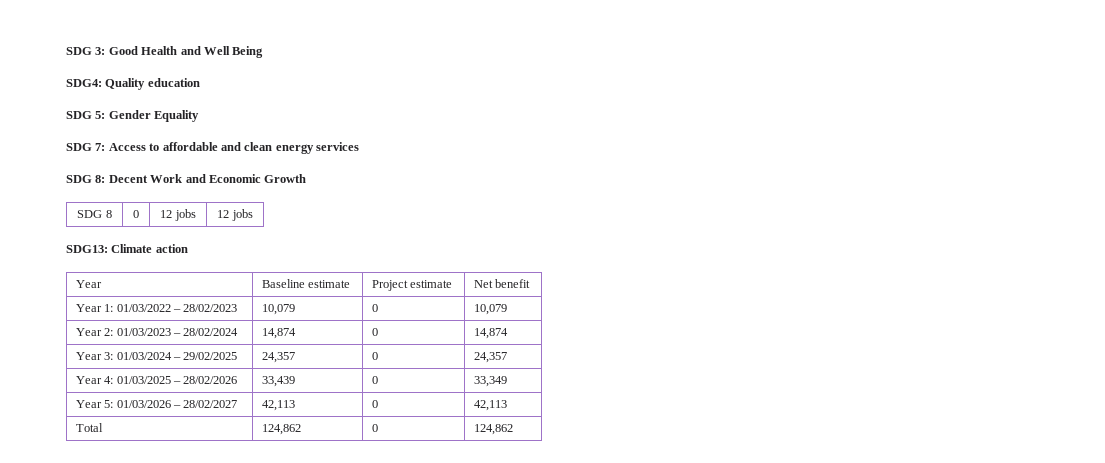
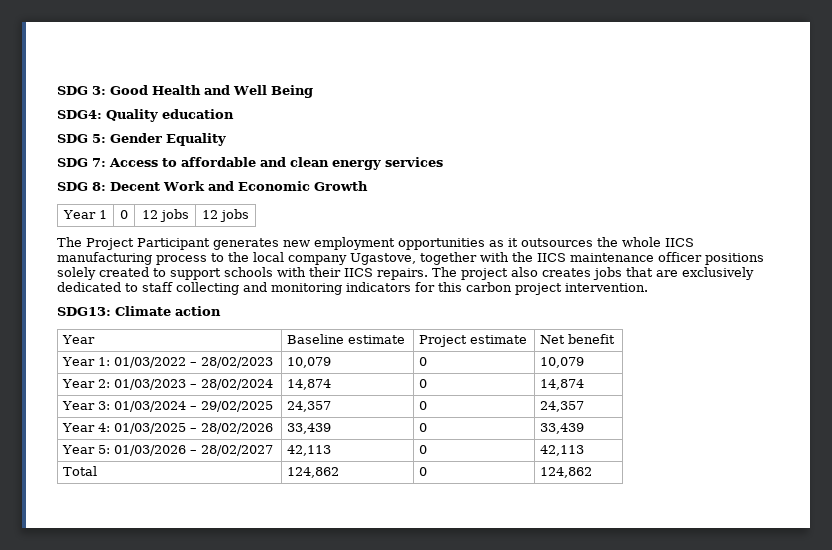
[77,210,112,218] SDG 8 -> [63,210,107,219] Year 1
(253, 215) none -> [57,237,694,250] [57,252,764,265] [57,267,754,280] [57,282,648,295] // The Project Participant generates new employment opportunities as it outsources the whole IICS manufacturing process to the local company Ugastove, together with the IICS maintenance officer positions solely created to support schools with their IICS repairs. The project also creates jobs that are exclusively dedicated to staff collecting and monitoring indicators for this carbon project intervention.
[473,376,507,387] 33,349 -> [540,423,585,434] 33,439

